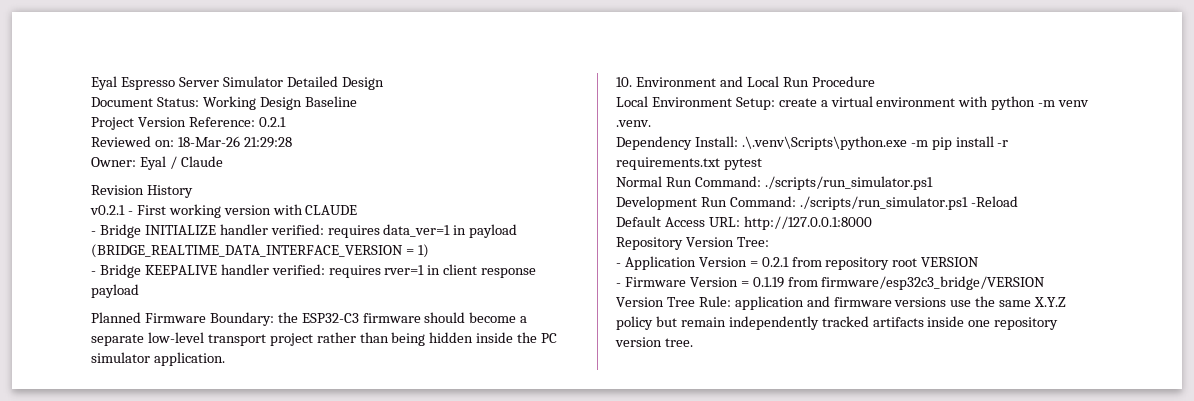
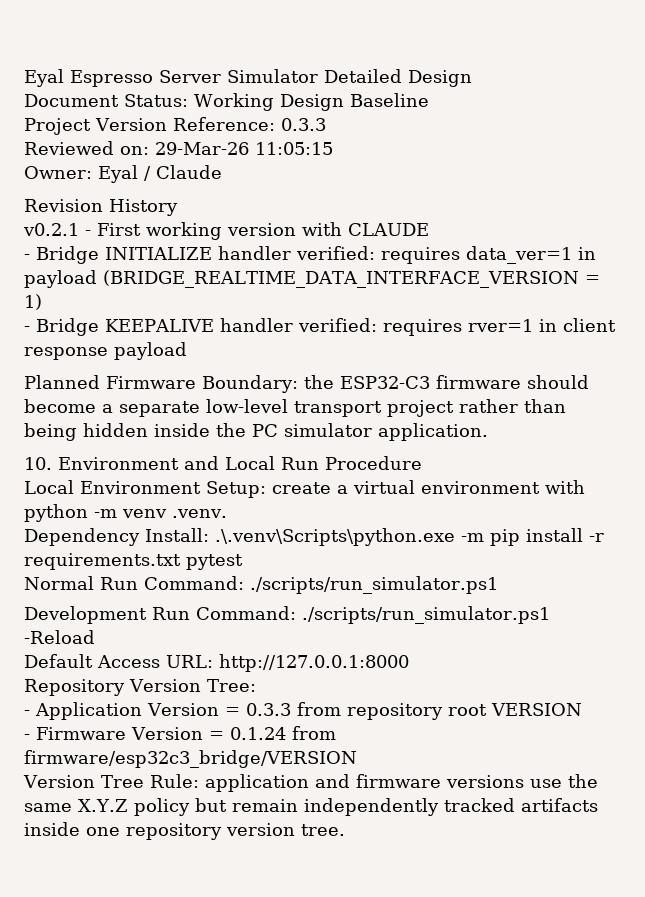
[258,117,286,127] 0.2.1 -> [280,118,326,131] 0.3.3
[177,136,292,148] 18-Mar-26 21:29:28 -> [155,142,333,155] 29-Mar-26 11:05:15
[761,257,789,267] 0.2.1 -> [245,703,291,716] 0.3.3
[752,277,784,288] 0.1.19 -> [229,727,286,740] 0.1.24

